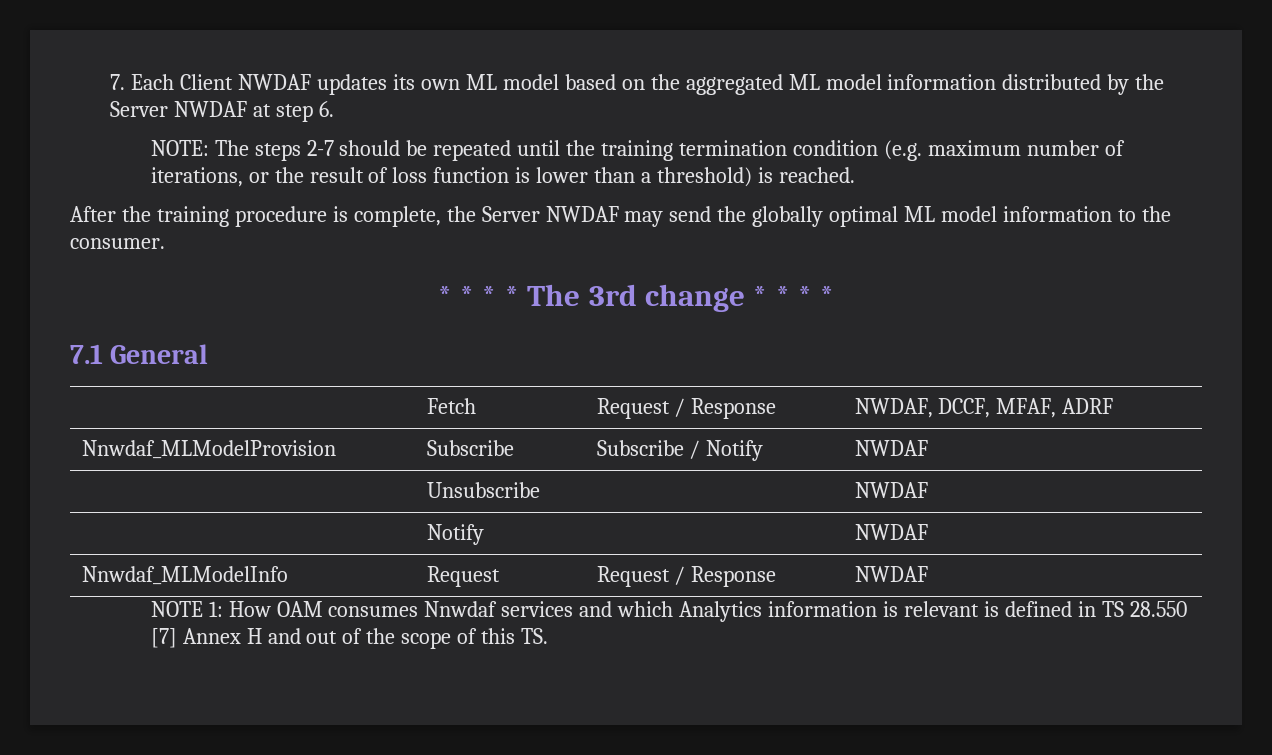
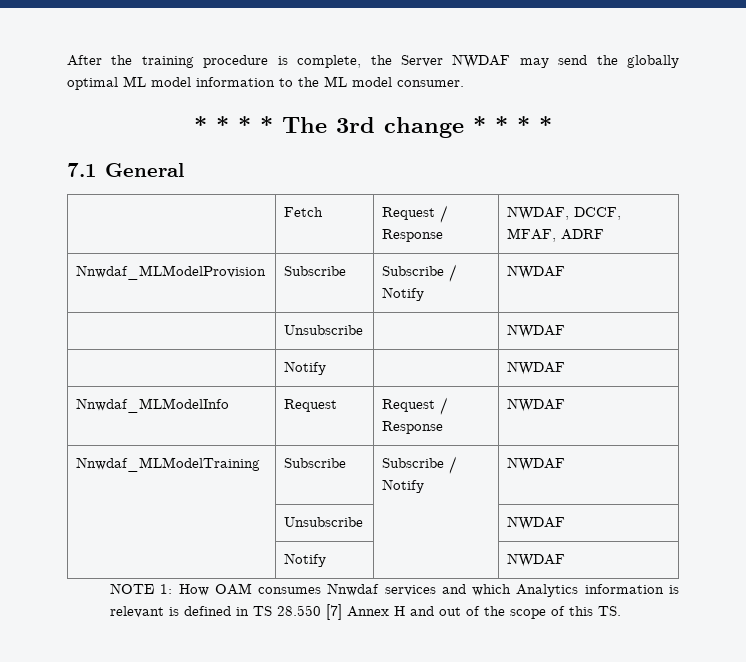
[110,74,1165,95] [110,101,335,122] [150,140,1125,161] [150,167,855,187] 7. Each Client NWDAF updates its own ML model based on the aggregated ML model information distributed by the Server NWDAF at step 6. // NOTE: The steps 2-7 should be repeated until the training termination condition (e.g. maximum number of iterations, or the result of loss function is lower than a threshold) is reached. // -> (67, 60) none
(1171, 214) none -> [324,76,392,87] ML model
(928, 574) none -> [76,457,261,472] [284,458,347,468] [382,456,458,474] [382,479,425,493] [507,457,566,471] [284,517,364,527] [507,516,566,530] [284,553,327,567] [507,553,566,567] // Nnwdaf_MLModelTraining | Subscribe | Subscribe / Notify | NWDAF // | Unsubscribe | | NWDAF // | Notify | | NWDAF

